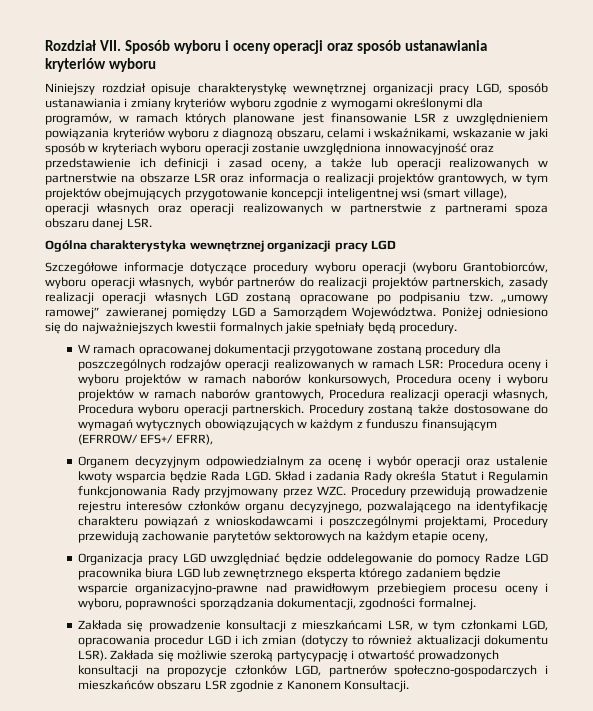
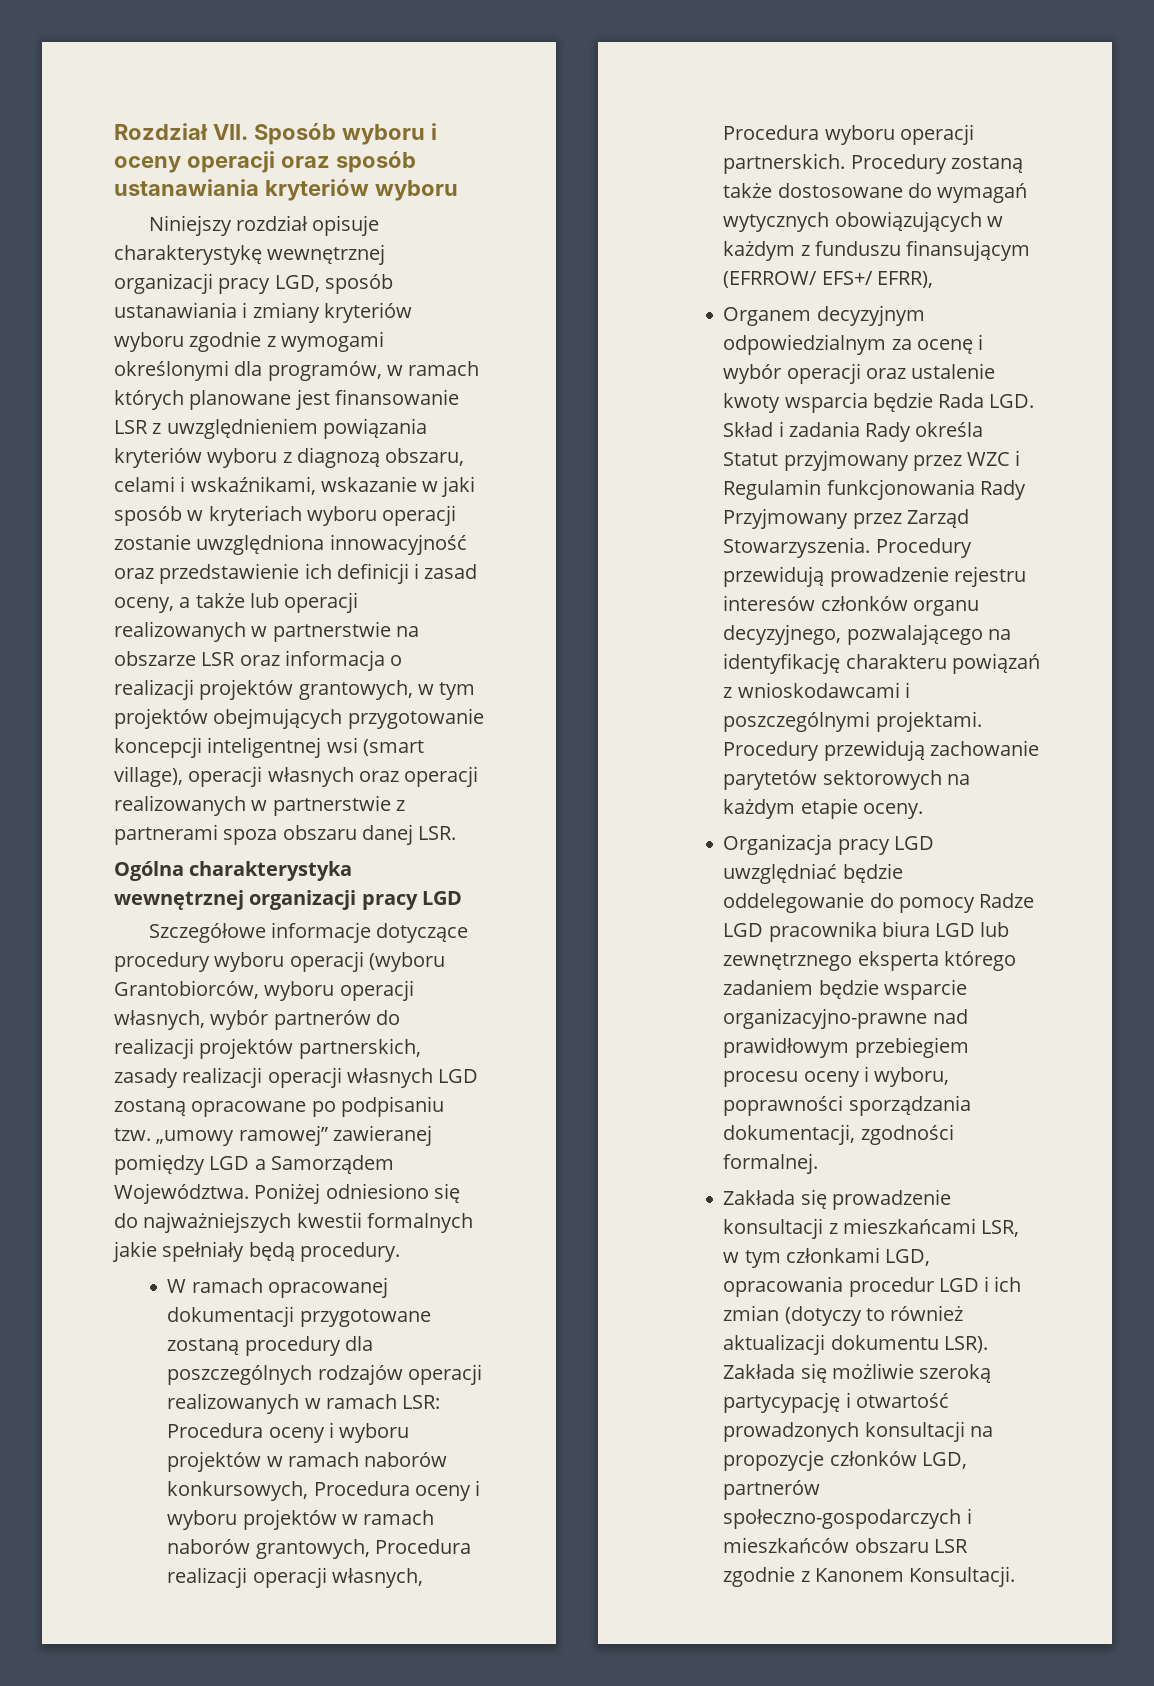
(477, 476) none -> [783,450,1011,471] przyjmowany przez WZC
[204,486,347,498] przyjmowany przez WZC. -> [723,508,969,529] [723,537,871,558] Przyjmowany przez Zarząd Stowarzyszenia.
[423,516,487,528] projektami, -> [875,711,982,732] projektami.
[451,533,488,543] oceny, -> [862,803,923,819] oceny.

